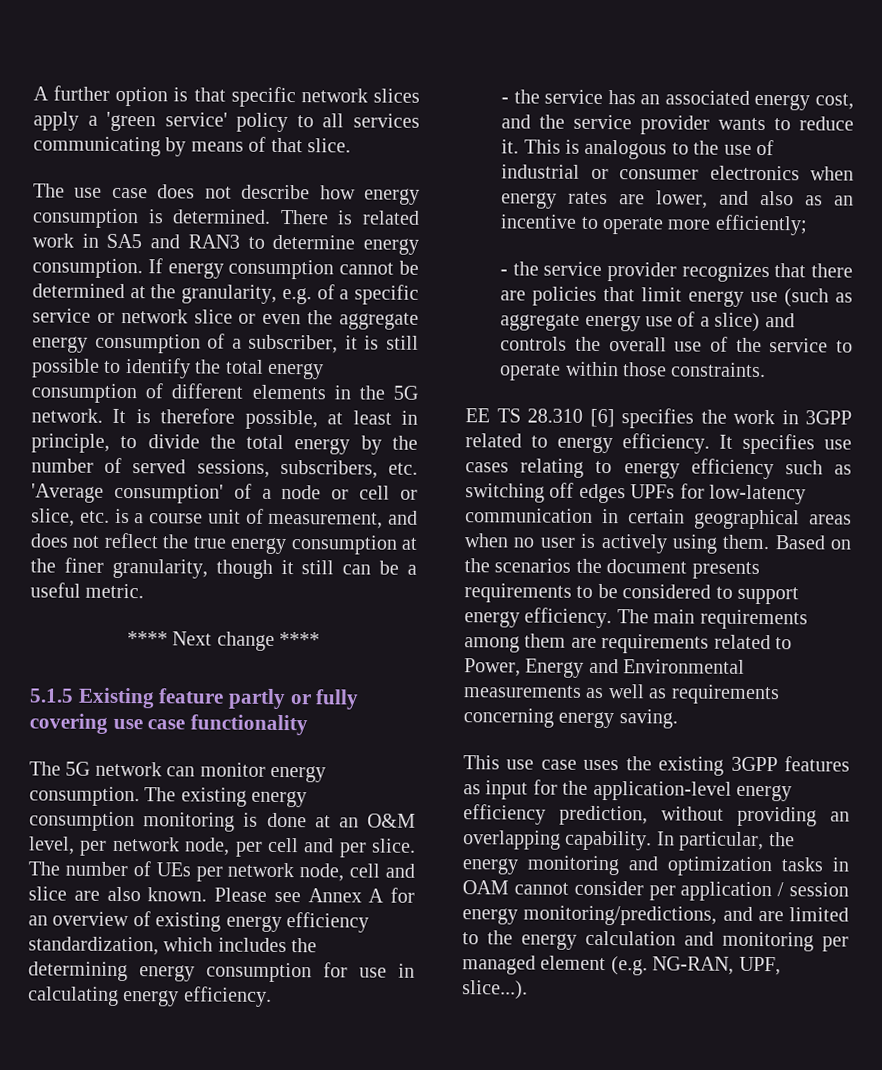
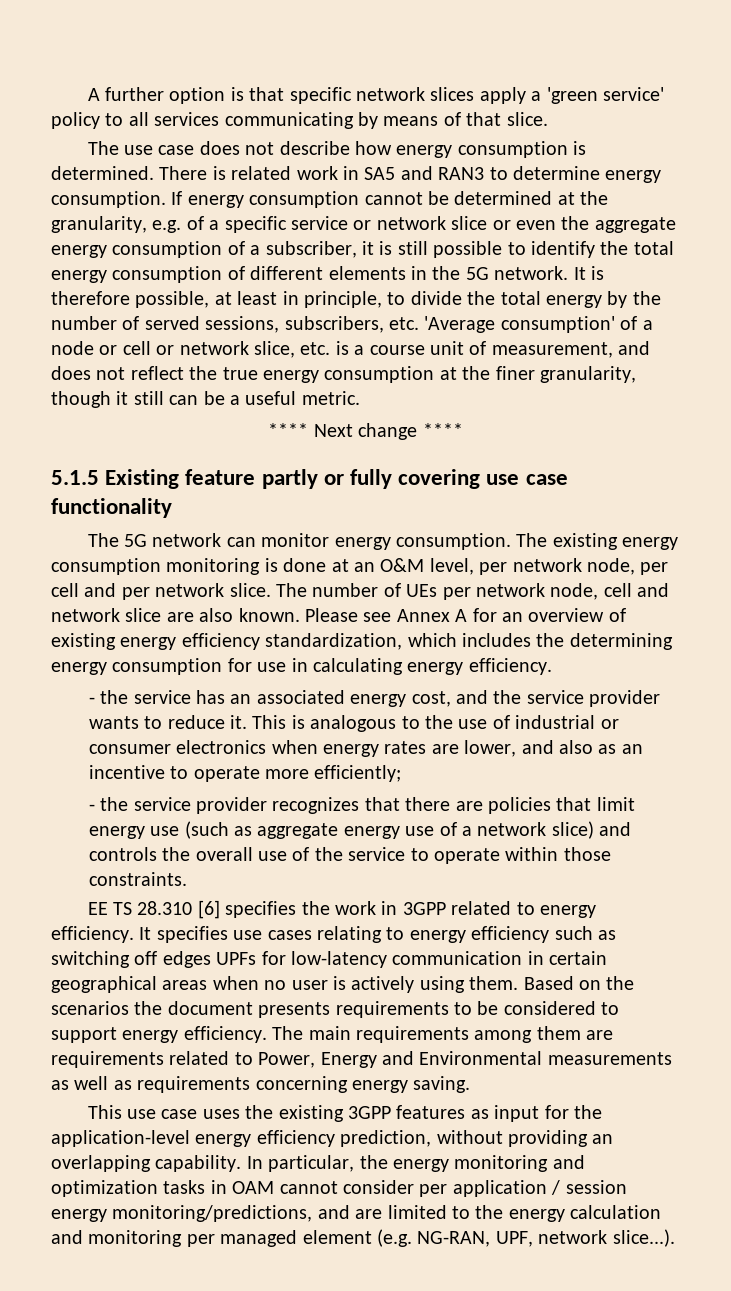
(418, 494) none -> [179,341,249,355] network
(367, 850) none -> [155,583,225,597] network
(415, 870) none -> [51,608,120,622] network
(710, 321) none -> [477,822,547,836] network
(781, 966) none -> [538,1230,608,1244] network

